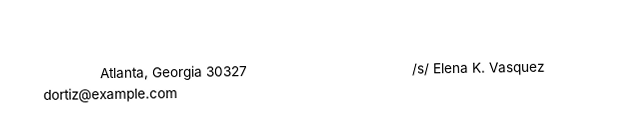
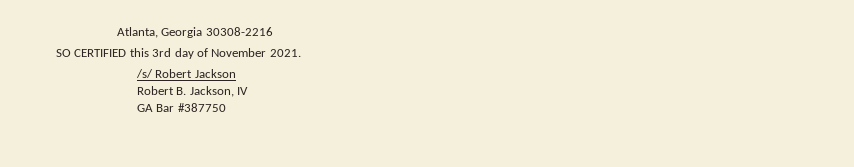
[206,66,249,77] [43,87,178,103] [412,61,546,76] 30327 // dortiz@example.com // /s/ Elena K. Vasquez -> [205,27,273,36] [56,48,301,59] [136,69,236,78] [137,86,249,97] [137,103,226,112] 30308-2216 // SO CERTIFIED this 3rd day of November 2021. // /s/ Robert Jackson // Robert B. Jackson, IV // GA Bar #387750

